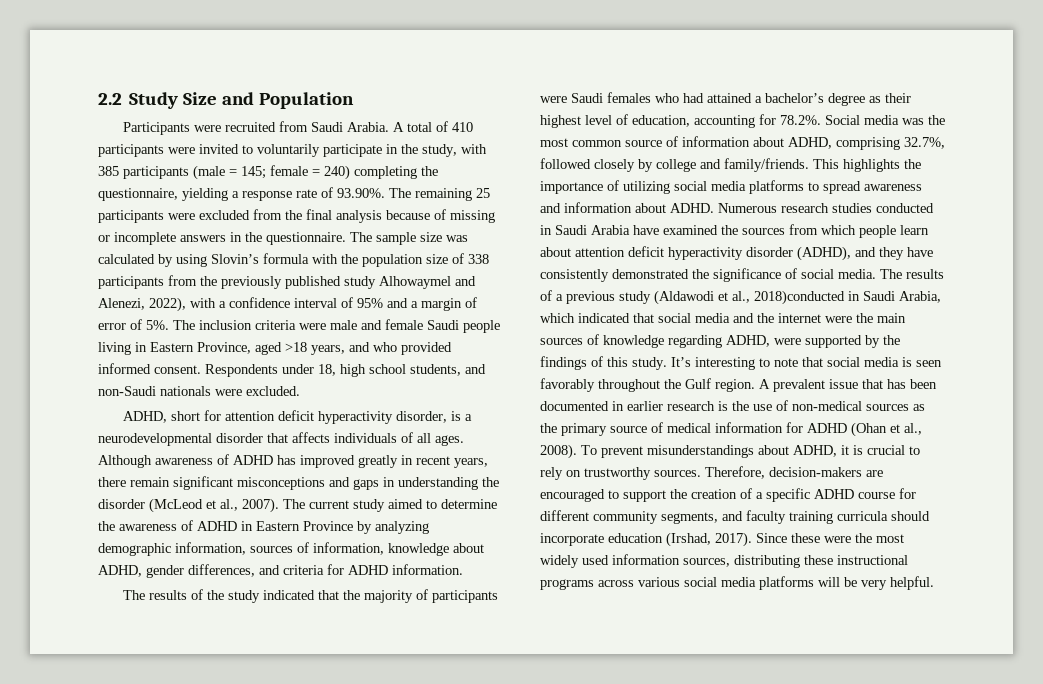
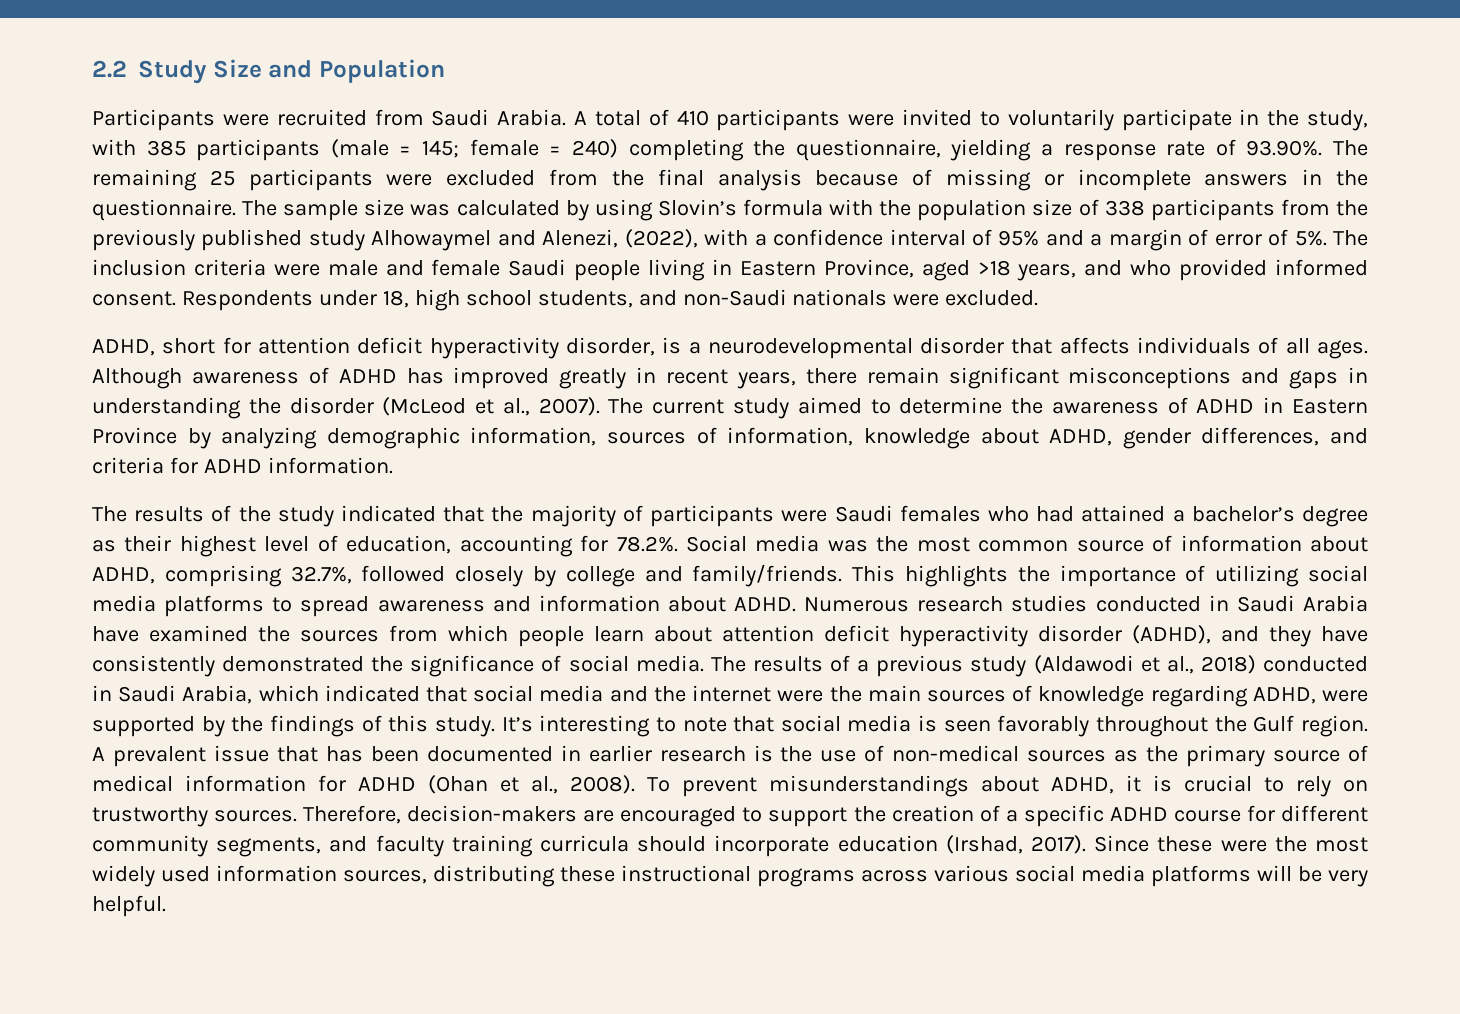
[149,297,186,312] 2022), -> [624,229,698,248] (2022),
[754,290,845,305] 2018)conducted -> [1200,655,1368,674] 2018) conducted

